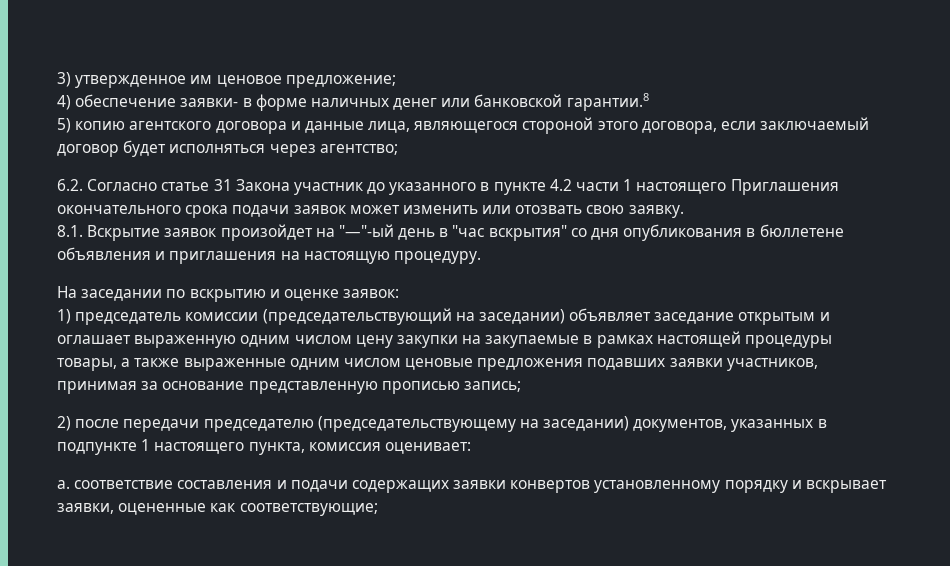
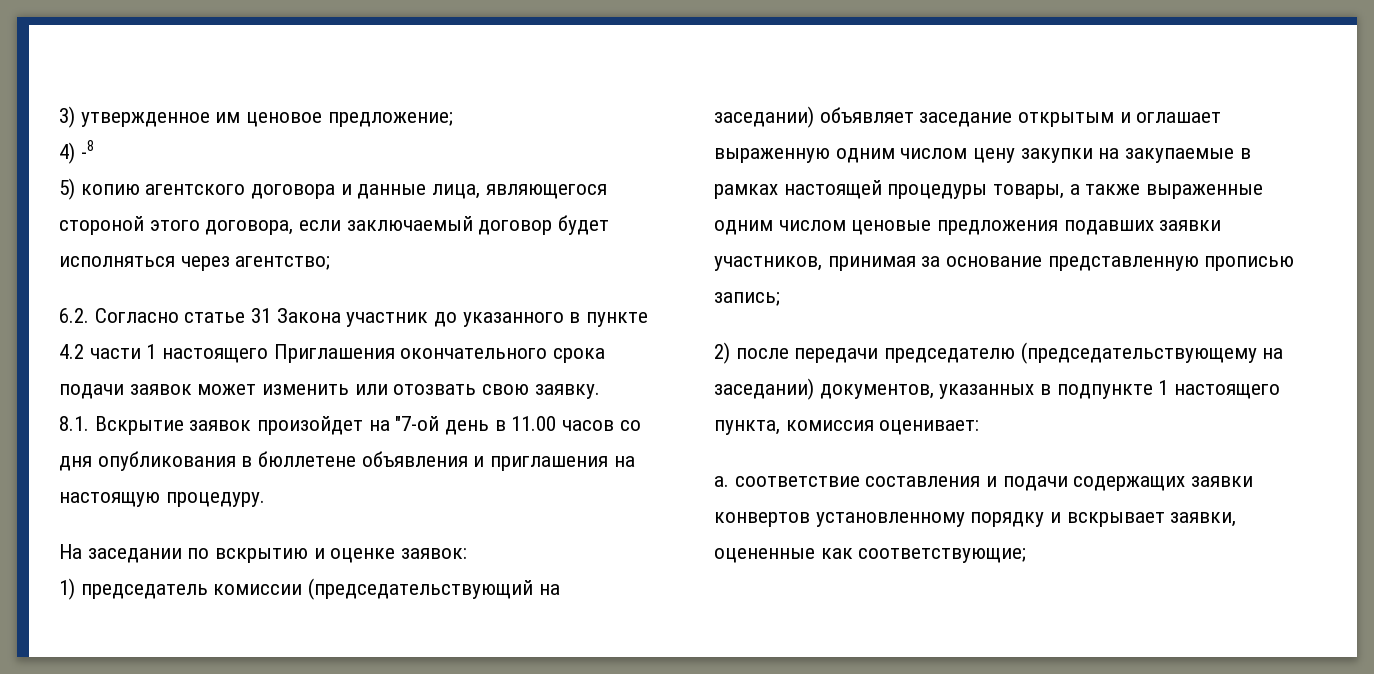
[75,93,649,111] обеспечение заявки- в форме наличных денег или банковской гарантии.8 -> [80,140,94,159] -8
[338,224,394,237] "—"-ый -> [395,416,440,431] "7-ой
[452,225,567,241] "час вскрытия" -> [511,416,615,431] 11.00 часов

